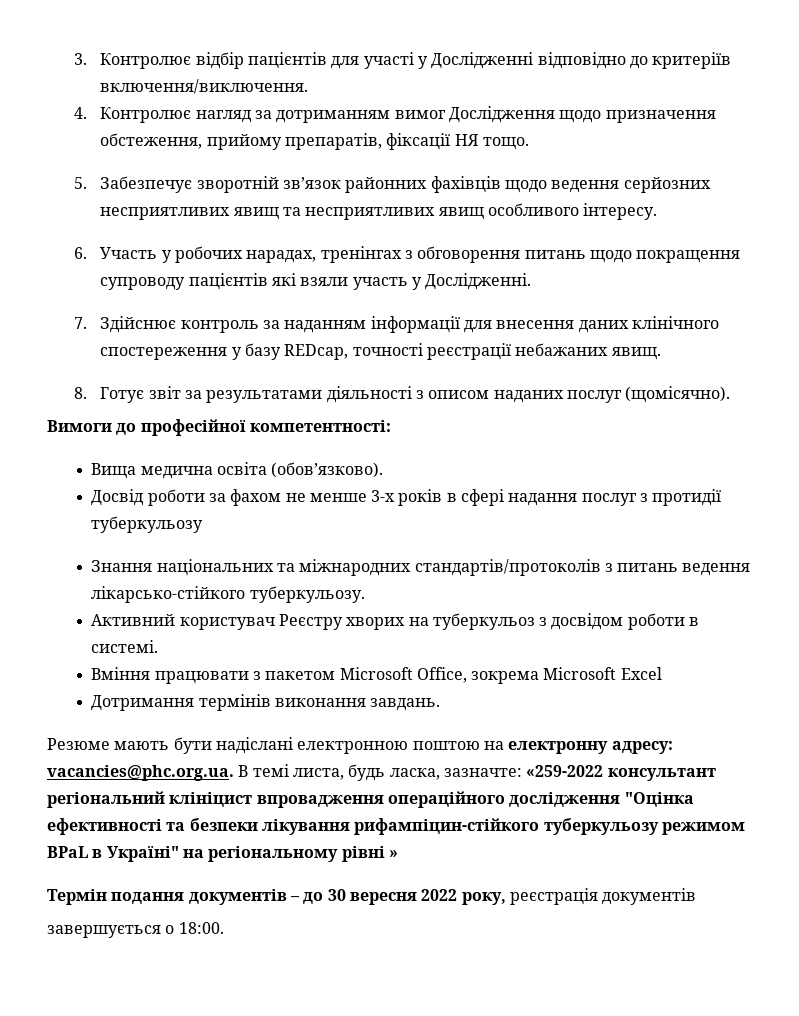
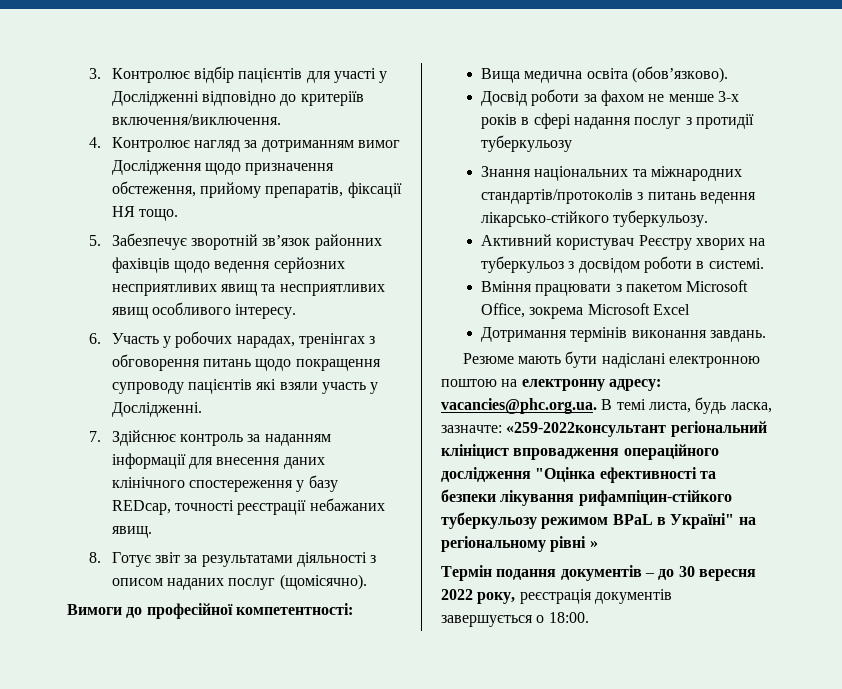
[526,765,716,781] «259-2022 консультант -> [506,422,667,437] «259-2022консультант

